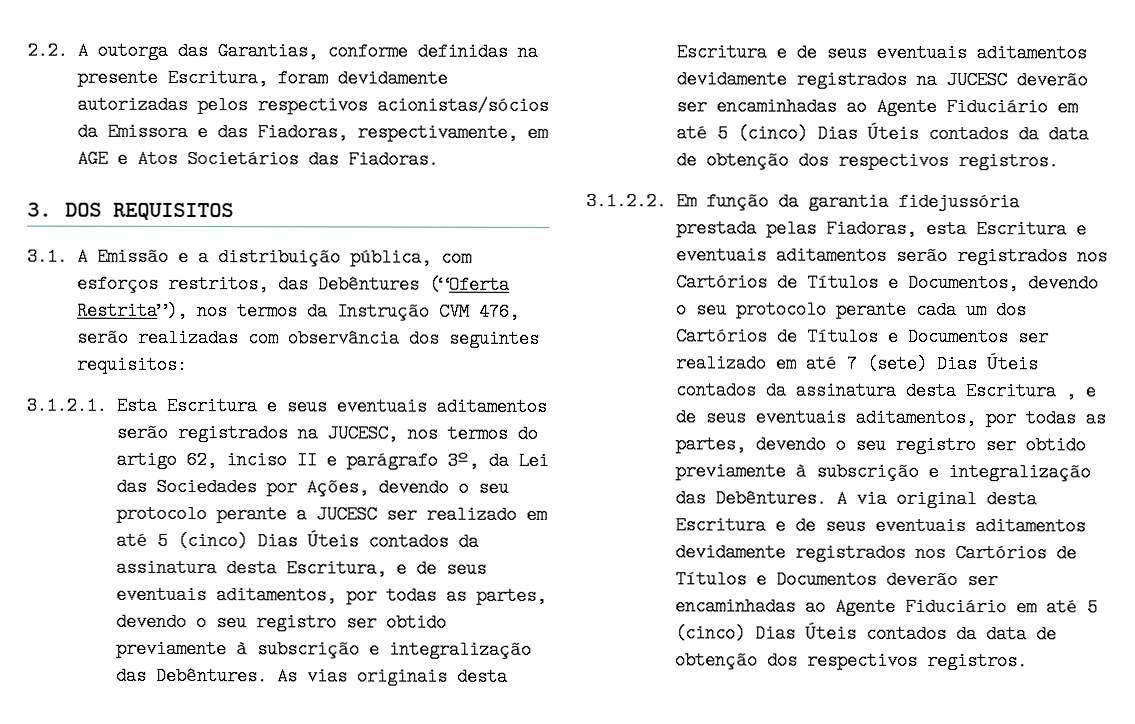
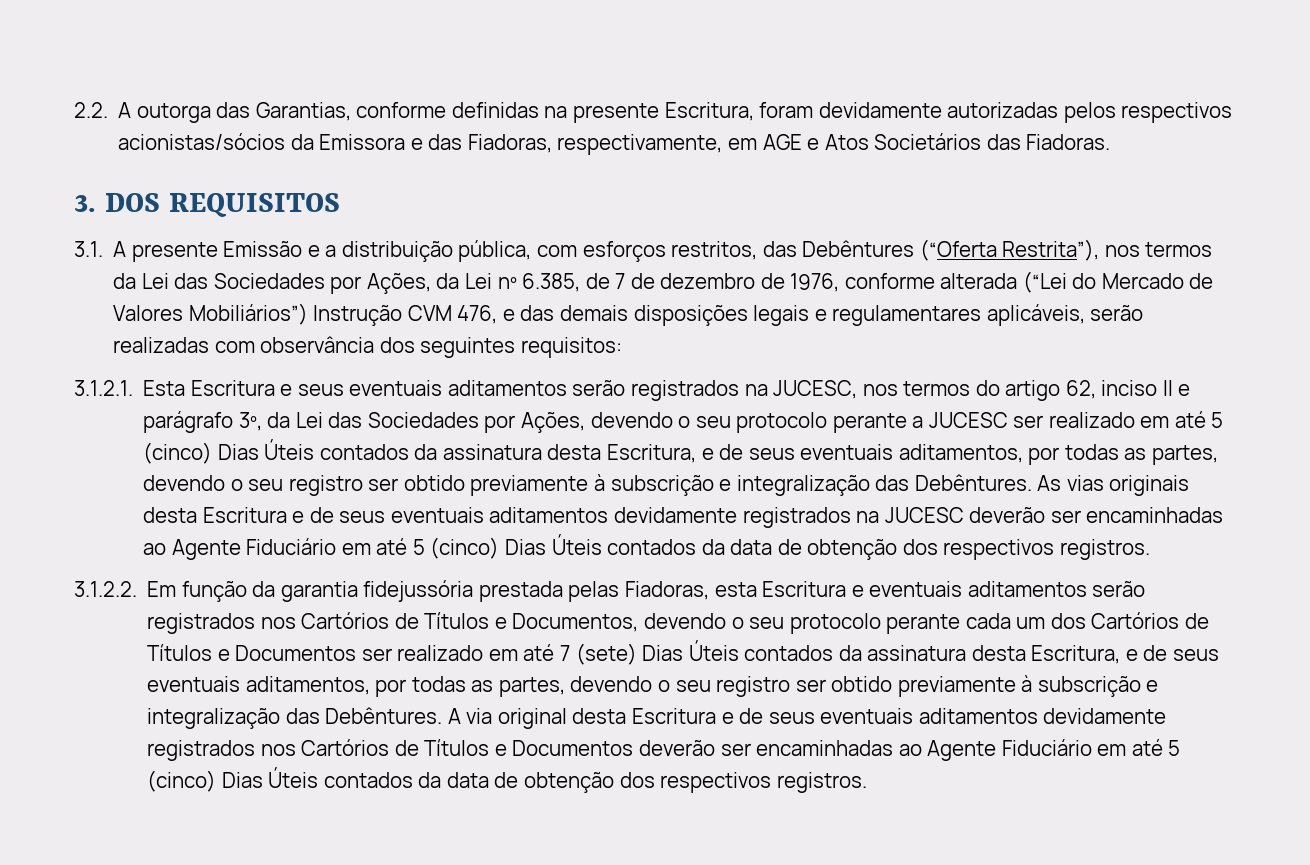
(88, 256) none -> [131,242,218,262] presente
[336,302,520,321] Instrução CVM 476, -> [141,271,1214,294] [113,303,1085,326] Lei das Sociedades por Ações, da Lei nº 6.385, de 7 de dezembro de 1976, conforme alterada (“Lei do Mercado de Valores Mobiliários”) Instrução CVM 476, e das demais disposições legais e regulamentares aplicáveis,
[964,382,1076,401] Escritura , -> [1031,645,1121,664] Escritura,

